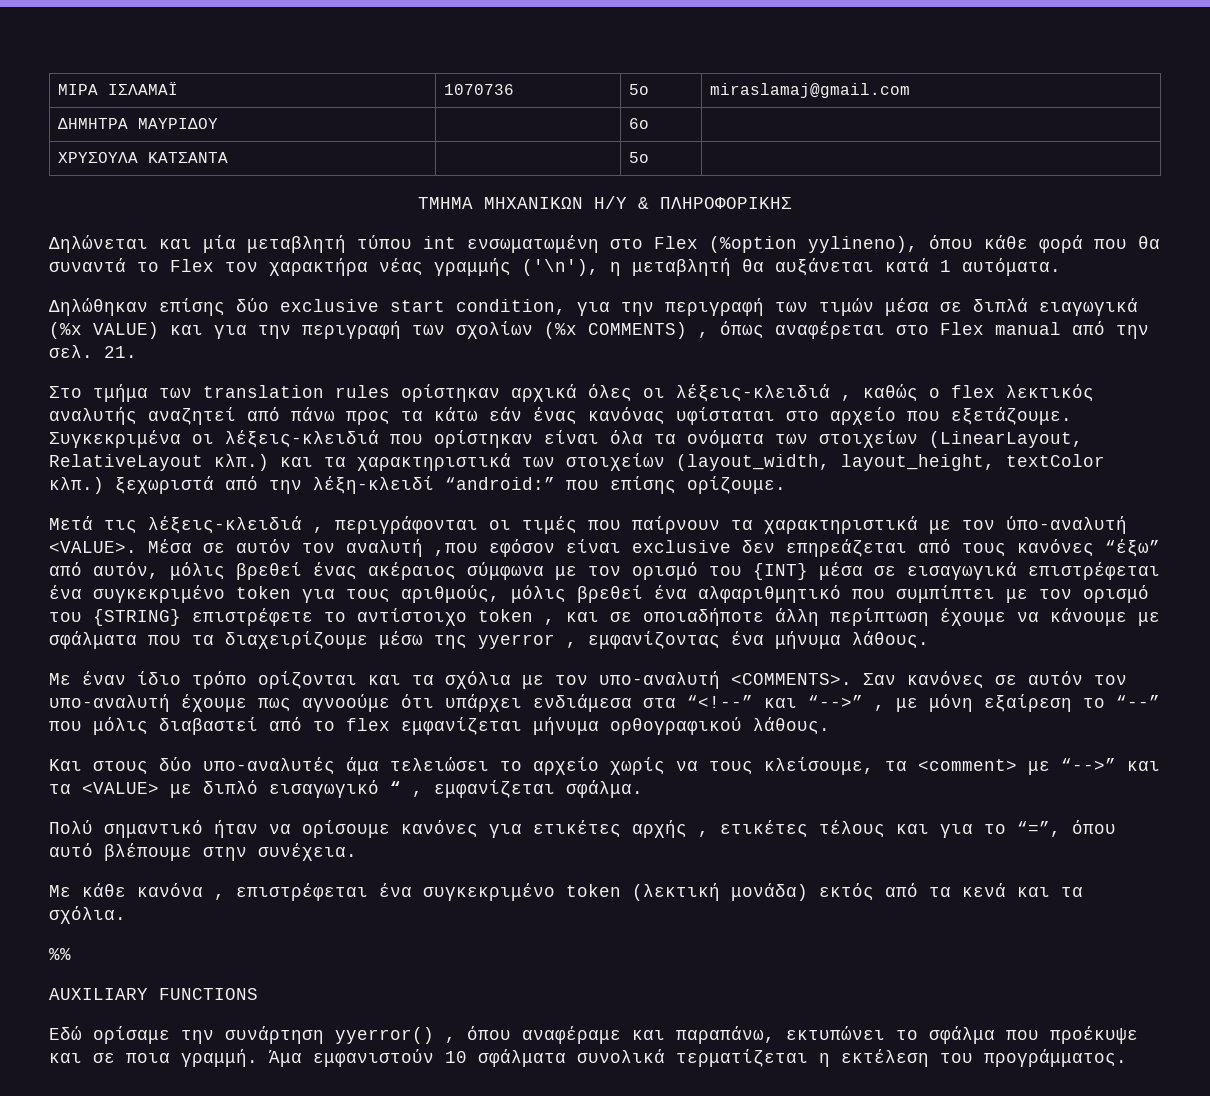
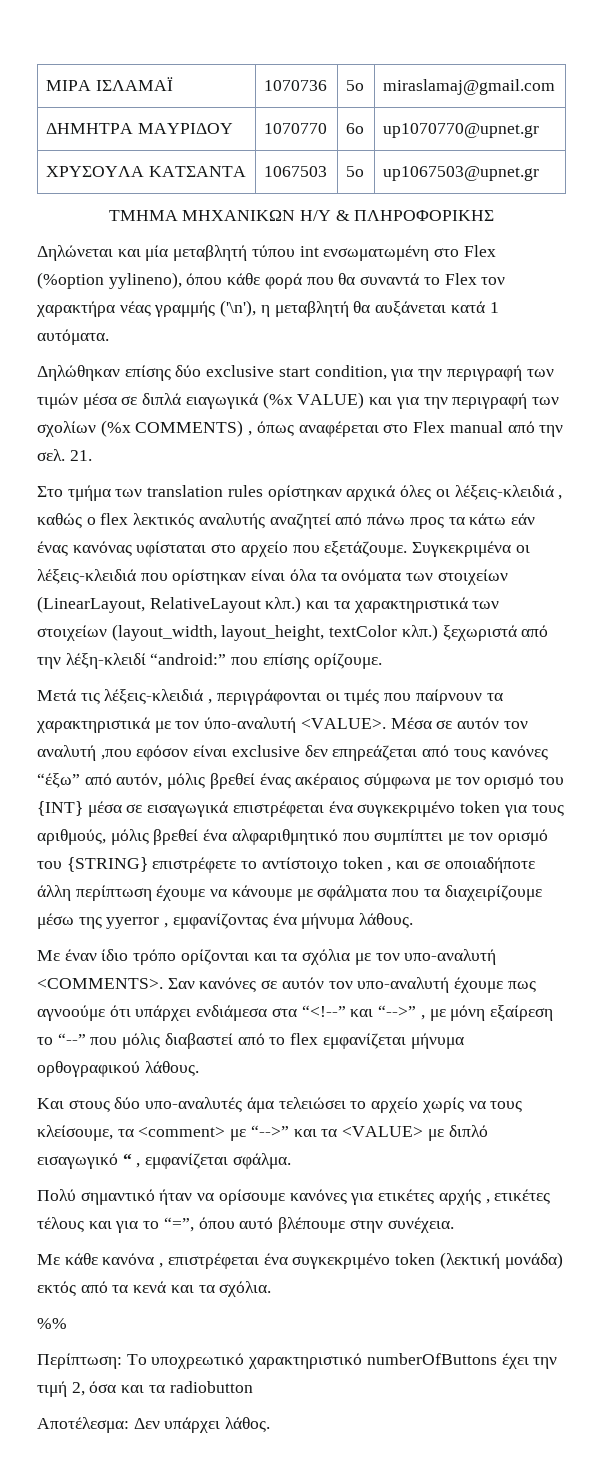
(218, 123) none -> [263,123,327,134] 1070770
(649, 123) none -> [382,123,539,138] up1070770@upnet.gr
[628,152,649,163] | 5ο | -> [263,166,327,177] [345,166,364,177] [382,166,539,181] 1067503 | 5ο | up1067503@upnet.gr
[49,988,258,1000] [49,1026,1138,1044] [49,1049,1127,1067] AUXILIARY FUNCTIONS // Εδώ ορίσαμε την συνάρτηση yyerror() , όπου αναφέραμε και παραπάνω, εκτυπώνει το σφάλμα που προέκυψε και σε ποια γραμμή. Άμα εμφανιστούν 10 σφάλματα συνολικά τερματίζεται η εκτέλεση του προγράμματος. -> [37,1353,558,1369] [37,1381,253,1397] [37,1417,271,1433] Περίπτωση: Το υποχρεωτικό χαρακτηριστικό numberOfButtons έχει την τιμή 2, όσα και τα radiobutton // Αποτέλεσμα: Δεν υπάρχει λάθος.

